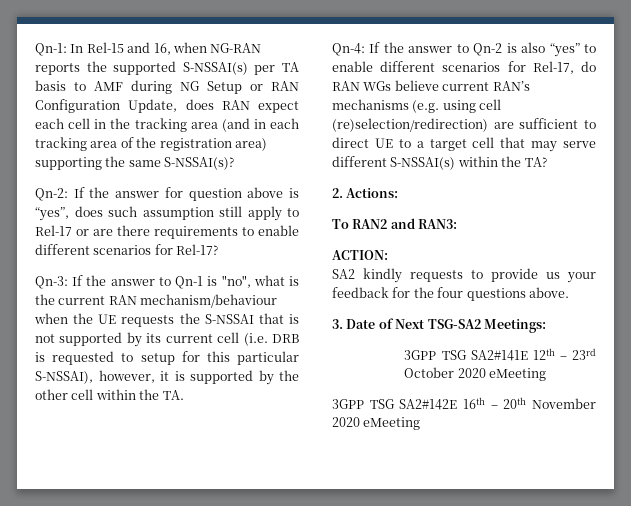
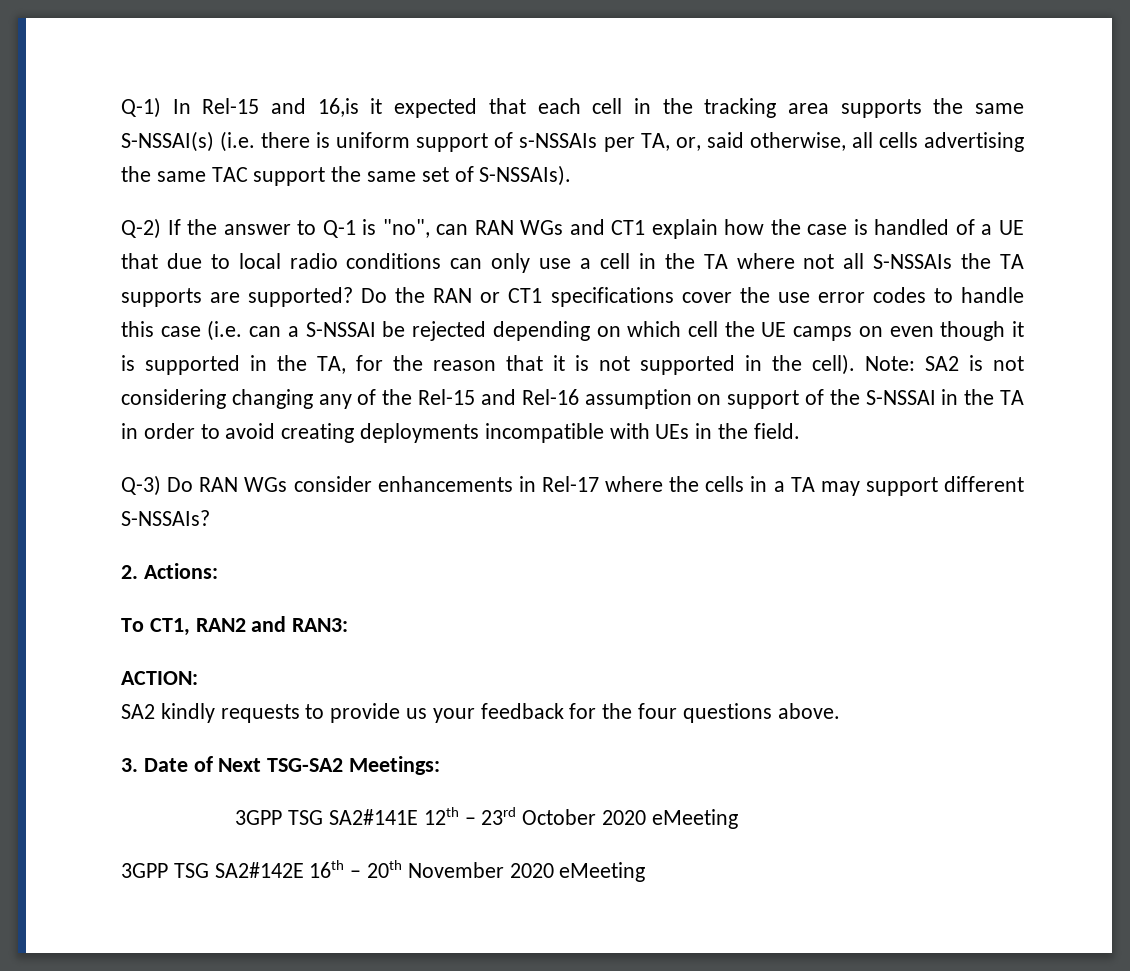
[35,43,67,56] Qn-1: -> [121,97,161,118] Q-1)
[153,42,262,55] [35,61,299,75] [35,80,299,94] [35,99,299,113] 16, when NG-RAN reports the supported S-NSSAI(s) per TA basis to AMF during NG Setup or RAN Configuration Update, does RAN expect -> [317,98,526,118] 16,is it expected that
[221,118,299,132] [35,137,267,151] [35,156,235,170] [35,187,299,201] [35,206,299,221] [35,225,299,239] [35,244,219,255] [35,275,204,289] (and in each tracking area of the registration area) supporting the same S-NSSAI(s)? // Qn-2: If the answer for question above is “yes”, does such assumption still apply to Rel-17 or are there requirements to enable different scenarios for Rel-17? // Qn-3: If the answer to Qn-1 -> [840,98,1024,118] [121,131,1025,152] [121,165,572,186] [121,218,356,239] supports the same S-NSSAI(s) (i.e. there is uniform support of s-NSSAIs per TA, or, said otherwise, all cells advertising the same TAC support the same set of S-NSSAIs). // Q-2) If the answer to Q-1
[253,275,300,286] [35,294,278,308] [34,313,299,327] [35,332,299,347] [35,351,299,365] [35,370,299,385] [35,389,184,400] [332,42,596,57] [332,61,596,74] [332,80,530,91] [332,99,502,113] [332,118,596,132] [332,137,596,152] [332,156,547,170] what is the current RAN mechanism/behaviour when the UE requests the S-NSSAI that is not supported by its current cell (i.e. DRB is requested to setup for this particular S-NSSAI), however, it is supported by the other cell within the TA. // Qn-4: If the answer to Qn-2 is also “yes” to enable different scenarios for Rel-17, do RAN WGs believe current RAN’s mechanisms (e.g. using cell (re)selection/redirection) are sufficient to direct UE to a target cell that may serve different S-NSSAI(s) within the TA? -> [436,219,1024,239] [121,253,1025,273] [121,287,1025,307] [121,320,1024,341] [121,354,1024,375] [121,389,1024,409] [121,423,800,443] [121,475,1024,496] [121,510,210,526] can RAN WGs and CT1 explain how the case is handled of a UE that due to local radio conditions can only use a cell in the TA where not all S-NSSAIs the TA supports are supported? Do the RAN or CT1 specifications cover the use error codes to handle this case (i.e. can a S-NSSAI be rejected depending on which cell the UE camps on even though it is supported in the TA, for the reason that it is not supported in the cell). Note: SA2 is not considering changing any of the Rel-15 and Rel-16 assumption on support of the S-NSSAI in the TA in order to avoid creating deployments incompatible with UEs in the field. // Q-3) Do RAN WGs consider enhancements in Rel-17 where the cells in a TA may support different S-NSSAIs?
(349, 224) none -> [149,618,190,636] CT1,

